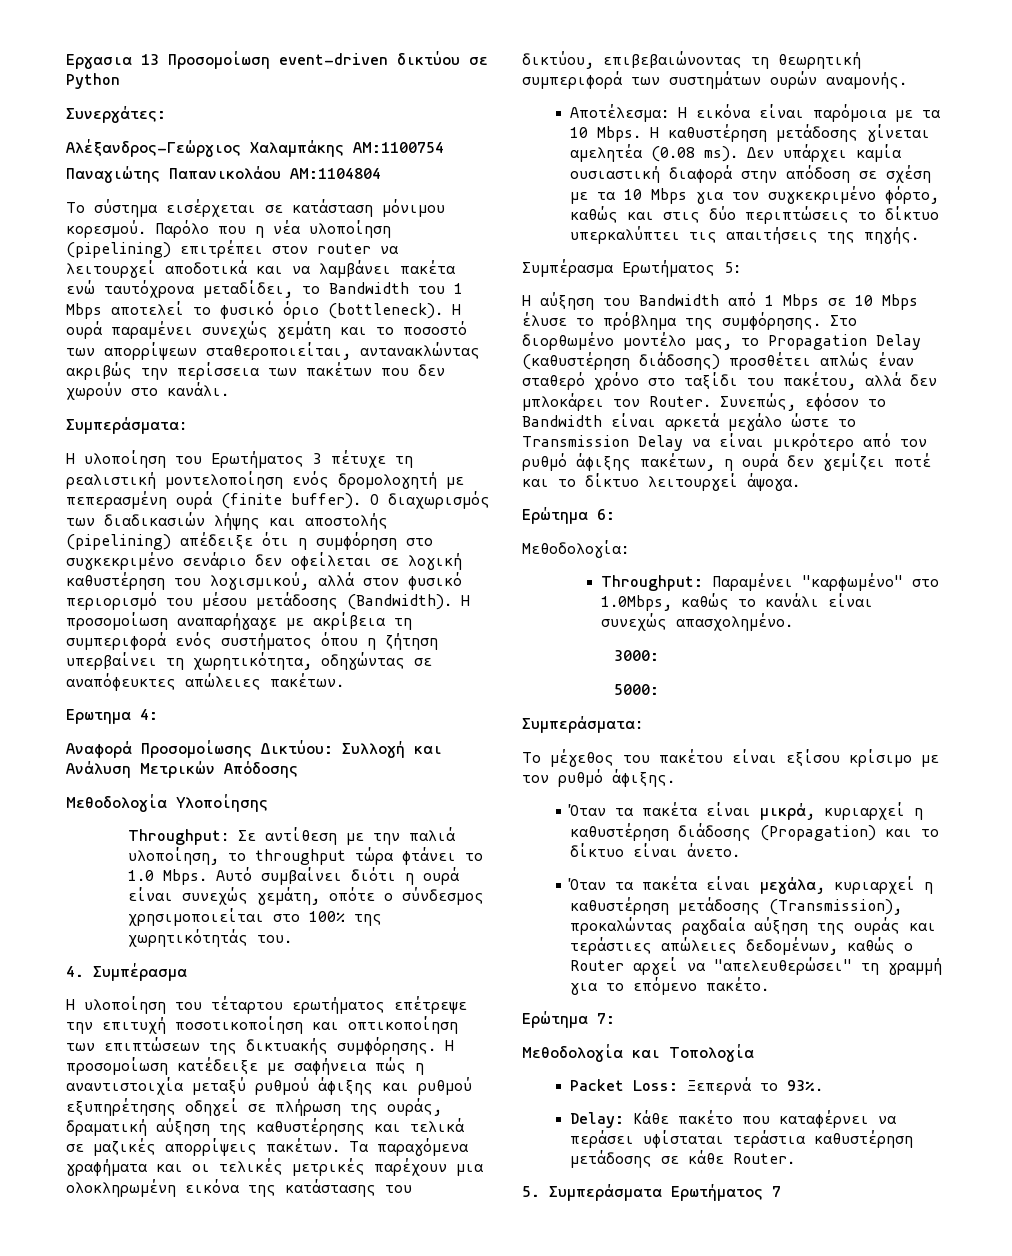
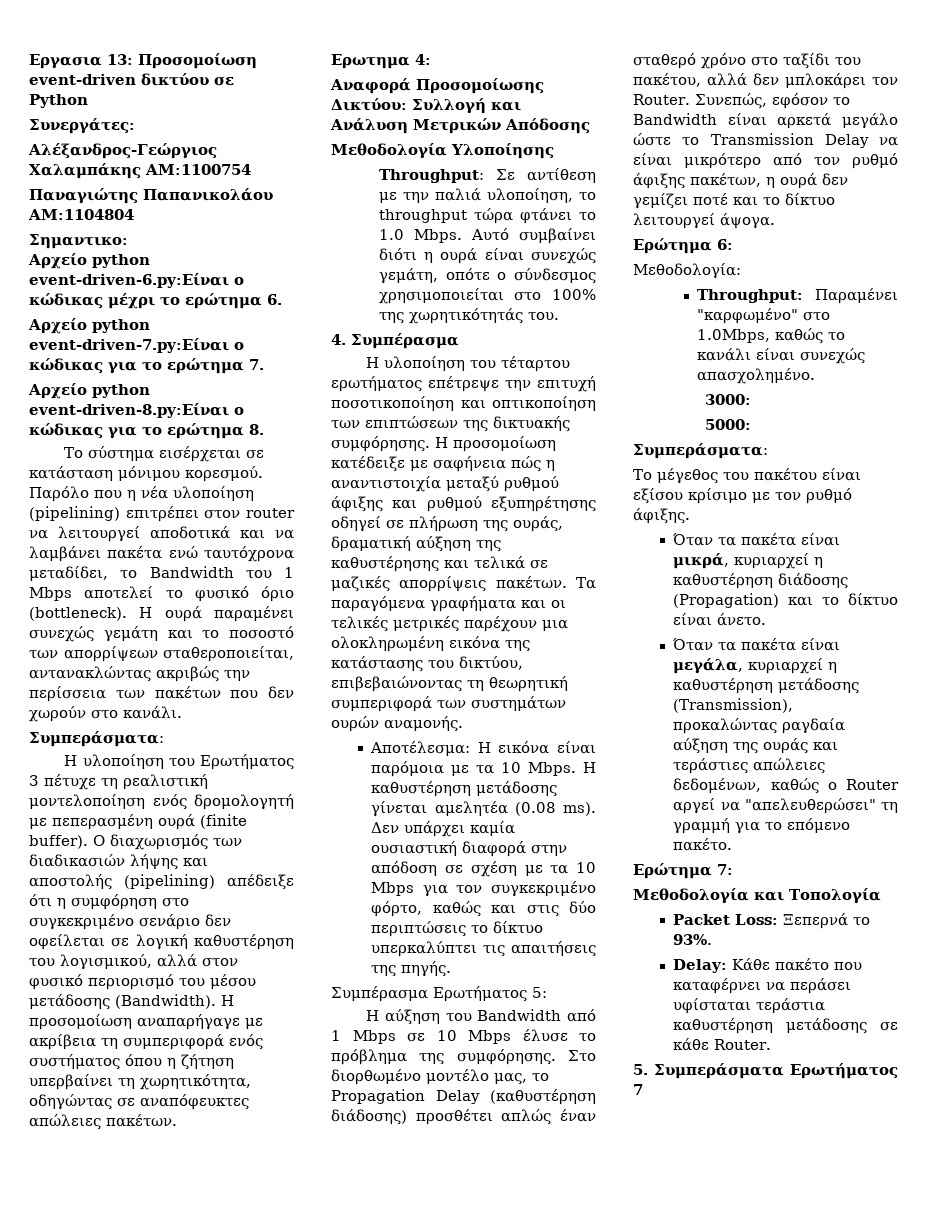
[141,54,159,65] 13 -> [107,54,133,65] 13:
(381, 173) none -> [29,234,128,249] [28,253,150,269] [29,273,244,288] [29,293,282,309] [28,318,150,334] [29,338,244,353] [29,358,264,374] [28,383,150,399] [29,403,244,418] [29,423,264,439] // Σημαντικο: // Αρχείο python event-driven-6.py:Είναι ο κώδικας μέχρι το ερώτημα 6. // Αρχείο python event-driven-7.py:Είναι ο κώδικας για το ερώτημα 7. // Αρχείο python event-driven-8.py:Είναι ο κώδικας για το ερώτημα 8.

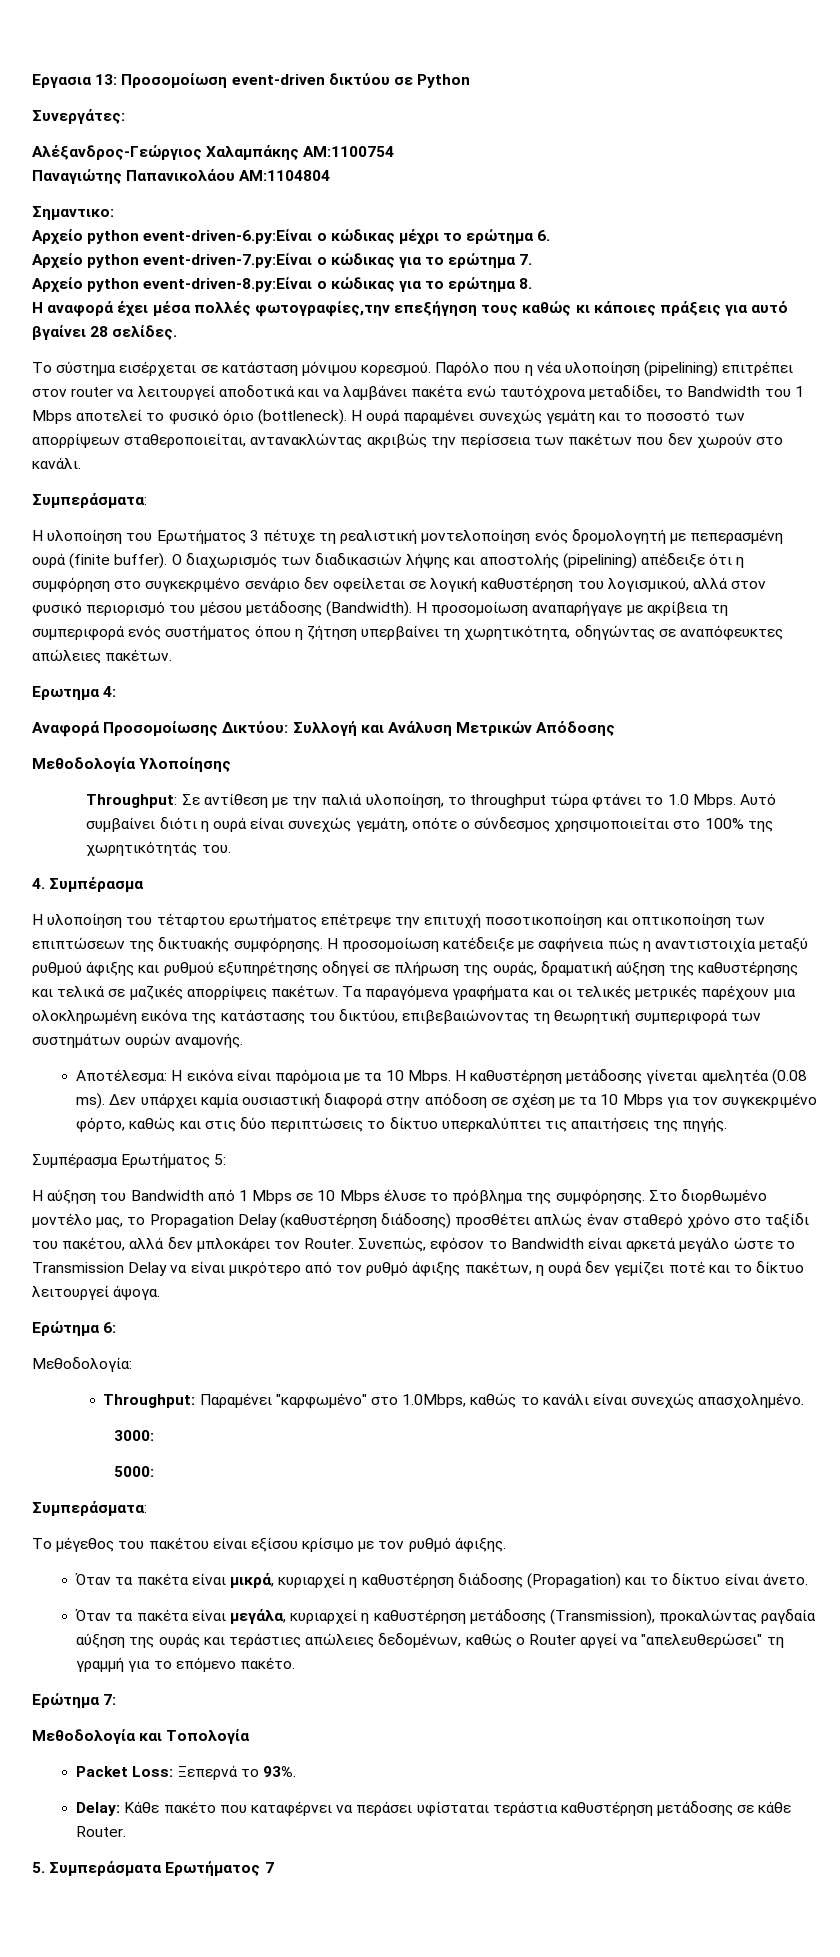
(264, 429) none -> [32,301,789,317] [32,325,178,340] // Η αναφορά έχει μέσα πολλές φωτογραφίες,την επεξήγηση τους καθώς κι κάποιες πράξεις για αυτό βγαίνει 28 σελίδες.

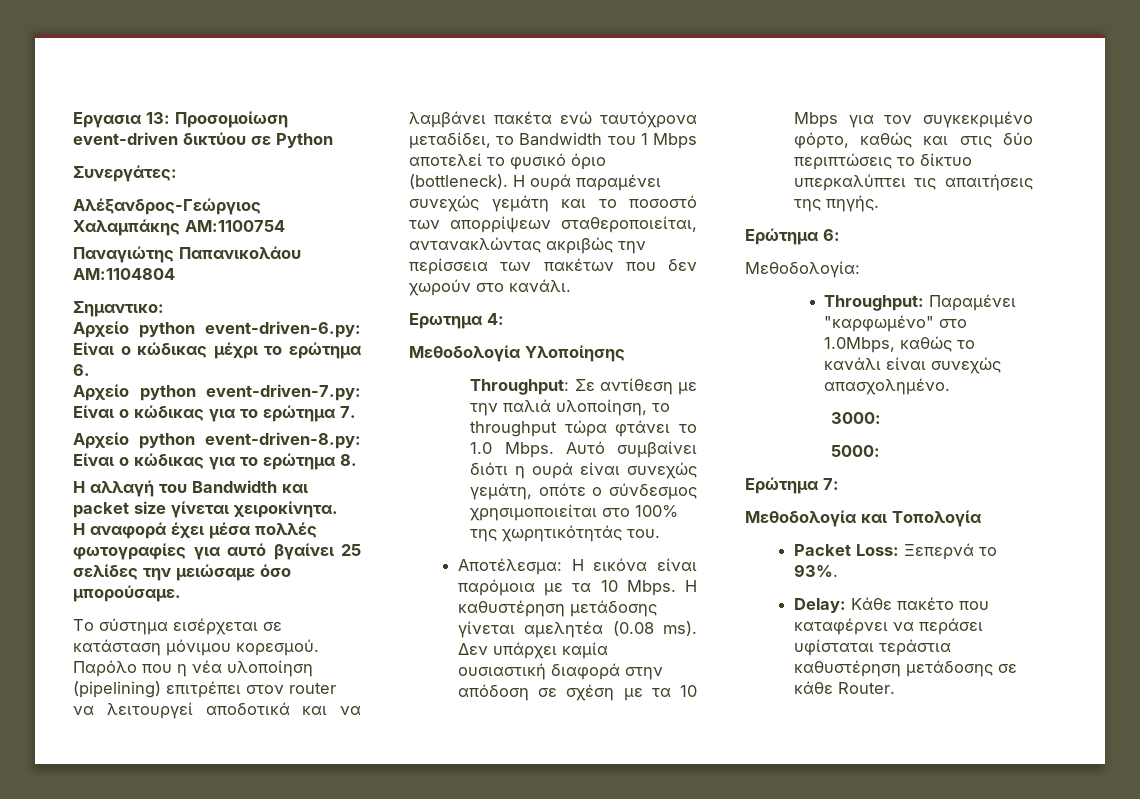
[143,229,313,244] event-driven-6.py:Είναι -> [205,321,361,338] [73,342,114,355] event-driven-6.py: Είναι
[143,253,313,268] event-driven-7.py:Είναι -> [206,384,361,401] [73,405,114,418] event-driven-7.py: Είναι
[143,277,313,292] event-driven-8.py:Είναι -> [205,432,361,449] [73,453,114,466] event-driven-8.py: Είναι
(533, 283) none -> [73,480,308,497] [73,501,338,518] // Η αλλαγή του Bandwidth και packet size γίνεται χειροκίνητα.
[254,301,789,317] [32,325,178,340] φωτογραφίες,την επεξήγηση τους καθώς κι κάποιες πράξεις για αυτό βγαίνει 28 σελίδες. -> [73,543,361,560] [73,564,291,581] [73,585,181,602] φωτογραφίες για αυτό βγαίνει 25 σελίδες την μειώσαμε όσο μπορούσαμε.
[32,493,147,508] [32,529,784,544] [32,553,745,569] [32,577,767,593] [32,601,729,617] [32,625,784,641] [32,649,173,664] [32,686,117,700] [32,721,616,737] Συμπεράσματα: // Η υλοποίηση του Ερωτήματος 3 πέτυχε τη ρεαλιστική μοντελοποίηση ενός δρομολογητή με πεπερασμένη ουρά (finite buffer). Ο διαχωρισμός των διαδικασιών λήψης και αποστολής (pipelining) απέδειξε ότι η συμφόρηση στο συγκεκριμένο σενάριο δεν οφείλεται σε λογική καθυστέρηση του λογισμικού, αλλά στον φυσικό περιορισμό του μέσου μετάδοσης (Bandwidth). Η προσομοίωση αναπαρήγαγε με ακρίβεια τη συμπεριφορά ενός συστήματος όπου η ζήτηση υπερβαίνει τη χωρητικότητα, οδηγώντας σε αναπόφευκτες απώλειες πακέτων. // Ερωτημα 4: // Αναφορά Προσομοίωσης Δικτύου: Συλλογή και Ανάλυση Μετρικών Απόδοσης -> [409,313,504,329] Ερωτημα 4:
[32,877,145,892] [32,913,766,928] [32,937,809,953] [32,961,799,977] [32,985,796,1001] [32,1009,761,1025] [32,1033,244,1048] // 4. Συμπέρασμα // Η υλοποίηση του τέταρτου ερωτήματος επέτρεψε την επιτυχή ποσοτικοποίηση και οπτικοποίηση των επιπτώσεων της δικτυακής συμφόρησης. Η προσομοίωση κατέδειξε με σαφήνεια πώς η αναντιστοιχία μεταξύ ρυθμού άφιξης και ρυθμού εξυπηρέτησης οδηγεί σε πλήρωση της ουράς, δραματική αύξηση της καθυστέρησης και τελικά σε μαζικές απορρίψεις πακέτων. Τα παραγόμενα γραφήματα και οι τελικές μετρικές παρέχουν μια ολοκληρωμένη εικόνα της κατάστασης του δικτύου, επιβεβαιώνοντας τη θεωρητική συμπεριφορά των συστημάτων ουρών αναμονής. -> (661, 533) none
[32,1153,227,1168] [32,1189,767,1205] [32,1213,810,1229] [32,1237,795,1253] [32,1261,805,1277] [32,1285,161,1300] // Συμπέρασμα Ερωτήματος 5: // Η αύξηση του Bandwidth από 1 Mbps σε 10 Mbps έλυσε το πρόβλημα της συμφόρησης. Στο διορθωμένο μοντέλο μας, το Propagation Delay (καθυστέρηση διάδοσης) προσθέτει απλώς έναν σταθερό χρόνο στο ταξίδι του πακέτου, αλλά δεν μπλοκάρει τον Router. Συνεπώς, εφόσον το Bandwidth είναι αρκετά μεγάλο ώστε το Transmission Delay να είναι μικρότερο από τον ρυθμό άφιξης πακέτων, η ουρά δεν γεμίζει ποτέ και το δίκτυο λειτουργεί άψογα. -> (879, 203) none
[32,1501,147,1516] [32,1537,506,1553] [75,1573,808,1589] [75,1609,817,1625] [76,1633,784,1648] [76,1657,295,1672] // Συμπεράσματα: // Το μέγεθος του πακέτου είναι εξίσου κρίσιμο με τον ρυθμό άφιξης. // Όταν τα πακέτα είναι μικρά, κυριαρχεί η καθυστέρηση διάδοσης (Propagation) και το δίκτυο είναι άνετο. // Όταν τα πακέτα είναι μεγάλα, κυριαρχεί η καθυστέρηση μετάδοσης (Transmission), προκαλώντας ραγδαία αύξηση της ουράς και τεράστιες απώλειες δεδομένων, καθώς ο Router αργεί να "απελευθερώσει" τη γραμμή για το επόμενο πακέτο. -> (881, 451) none
[32,1861,274,1876] // 5. Συμπεράσματα Ερωτήματος 7 -> (895, 688) none

